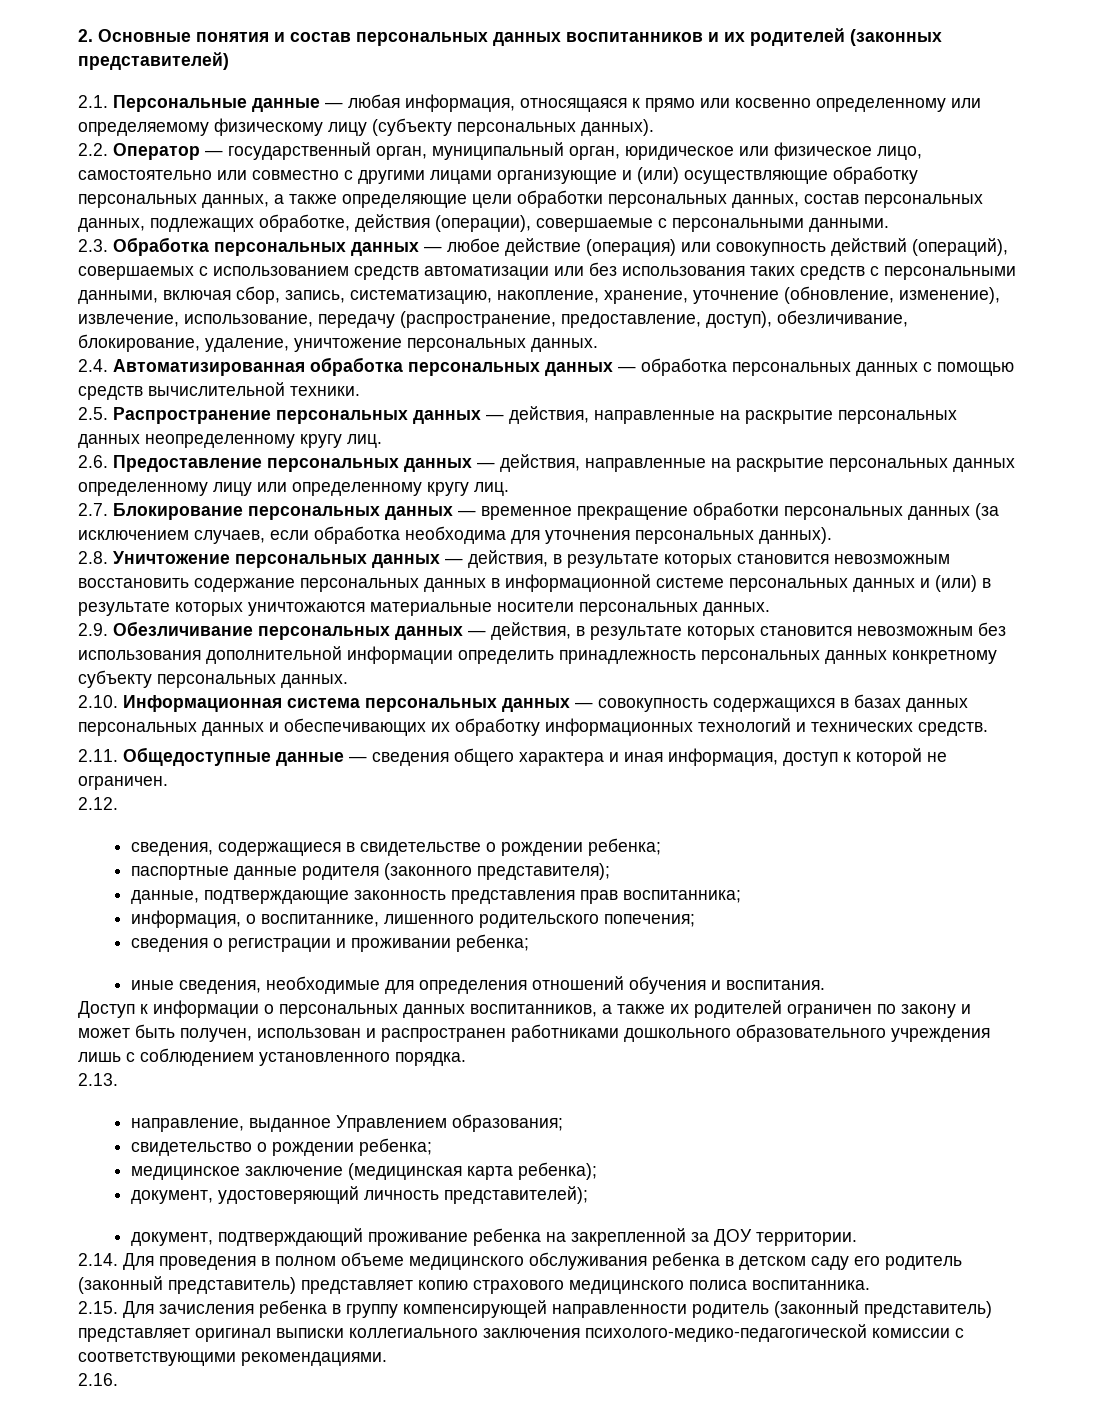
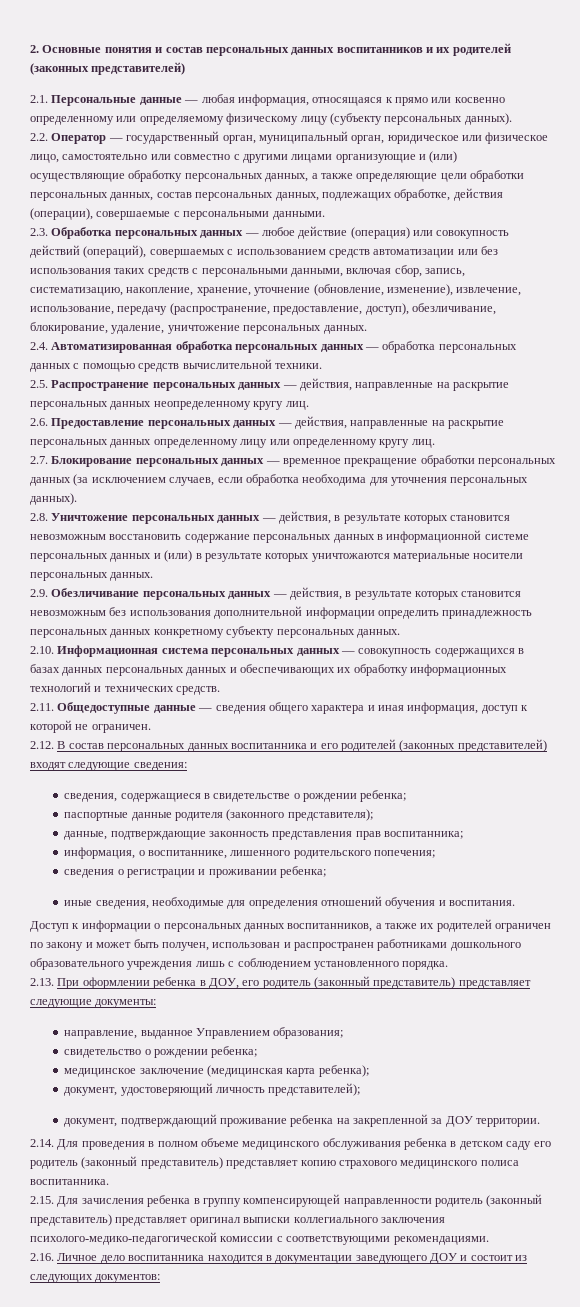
(118, 803) none -> [57,739,547,752] [30,762,187,771] В состав персональных данных воспитанника и его родителей (законных представителей) входят следующие сведения:
(118, 1079) none -> [57,976,531,989] [30,999,157,1008] При оформлении ребенка в ДОУ, его родитель (законный представитель) представляет следующие документы:
(118, 1379) none -> [57,1253,528,1264] [30,1274,161,1283] Личное дело воспитанника находится в документации заведующего ДОУ и состоит из следующих документов:

